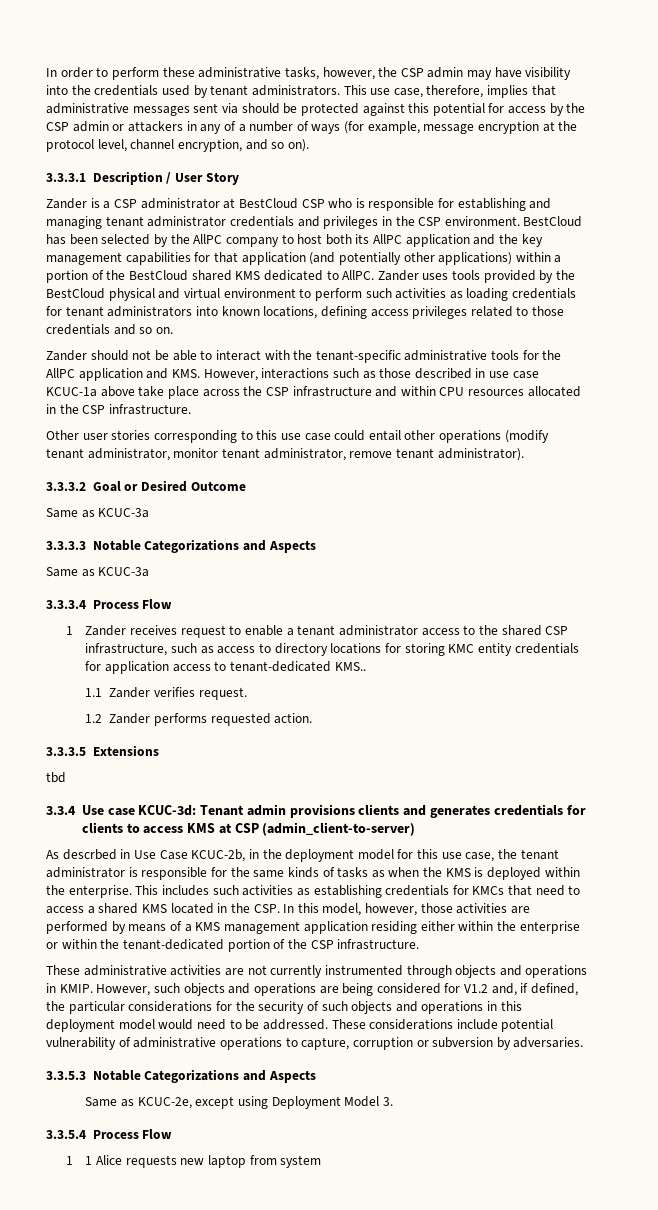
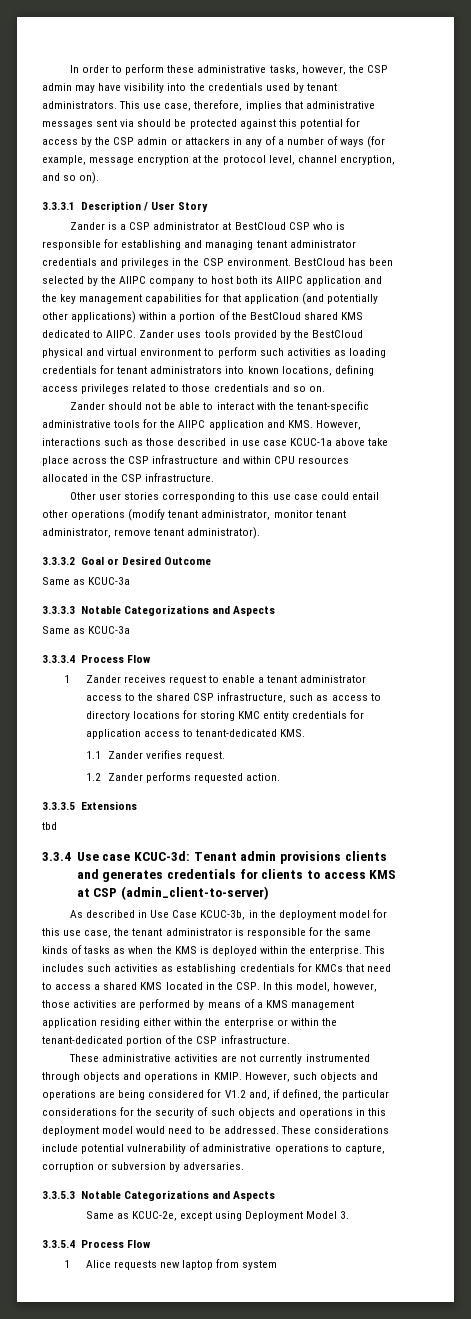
[334,662,366,671] KMS.. -> [280,729,306,737] KMS.
[62,849,117,860] descrbed -> [86,910,136,918] described
[191,849,246,862] KCUC-2b, -> [200,910,246,920] KCUC-3b,
[85,1156,93,1165] 1 -> (70, 1264) none

